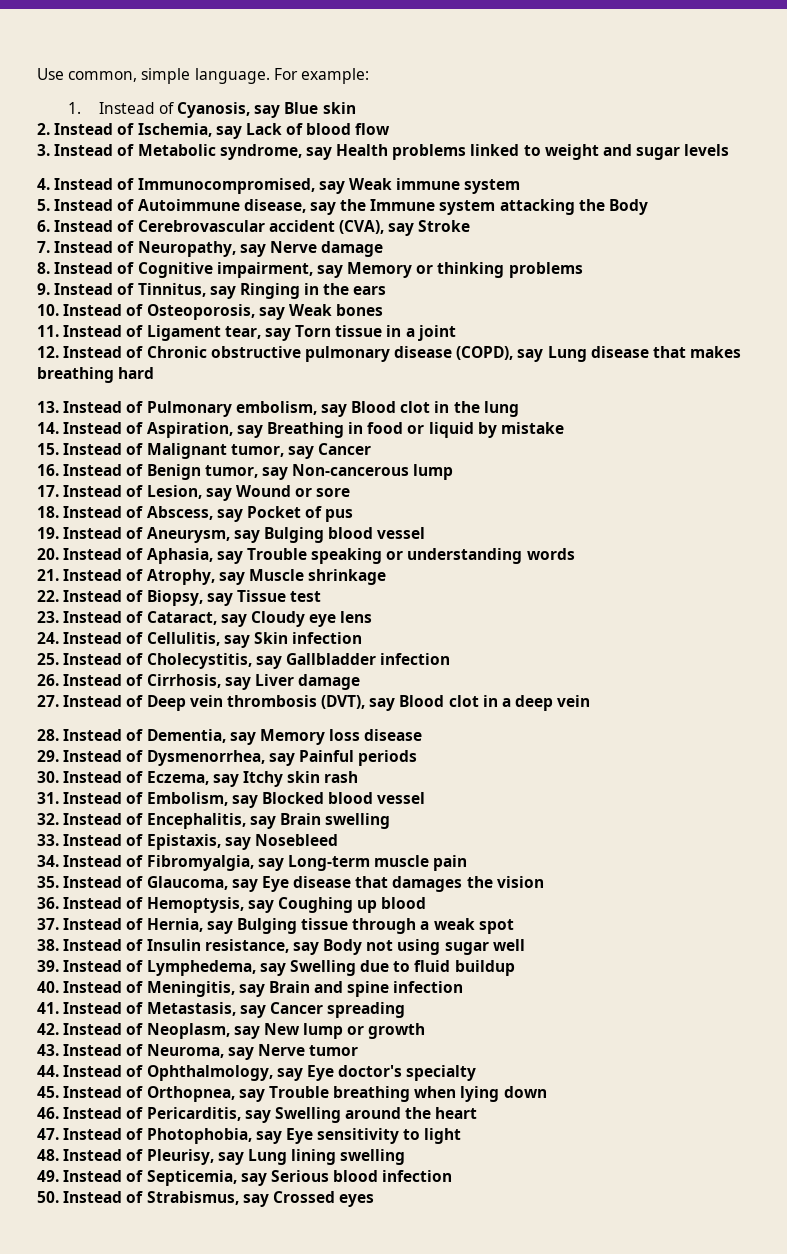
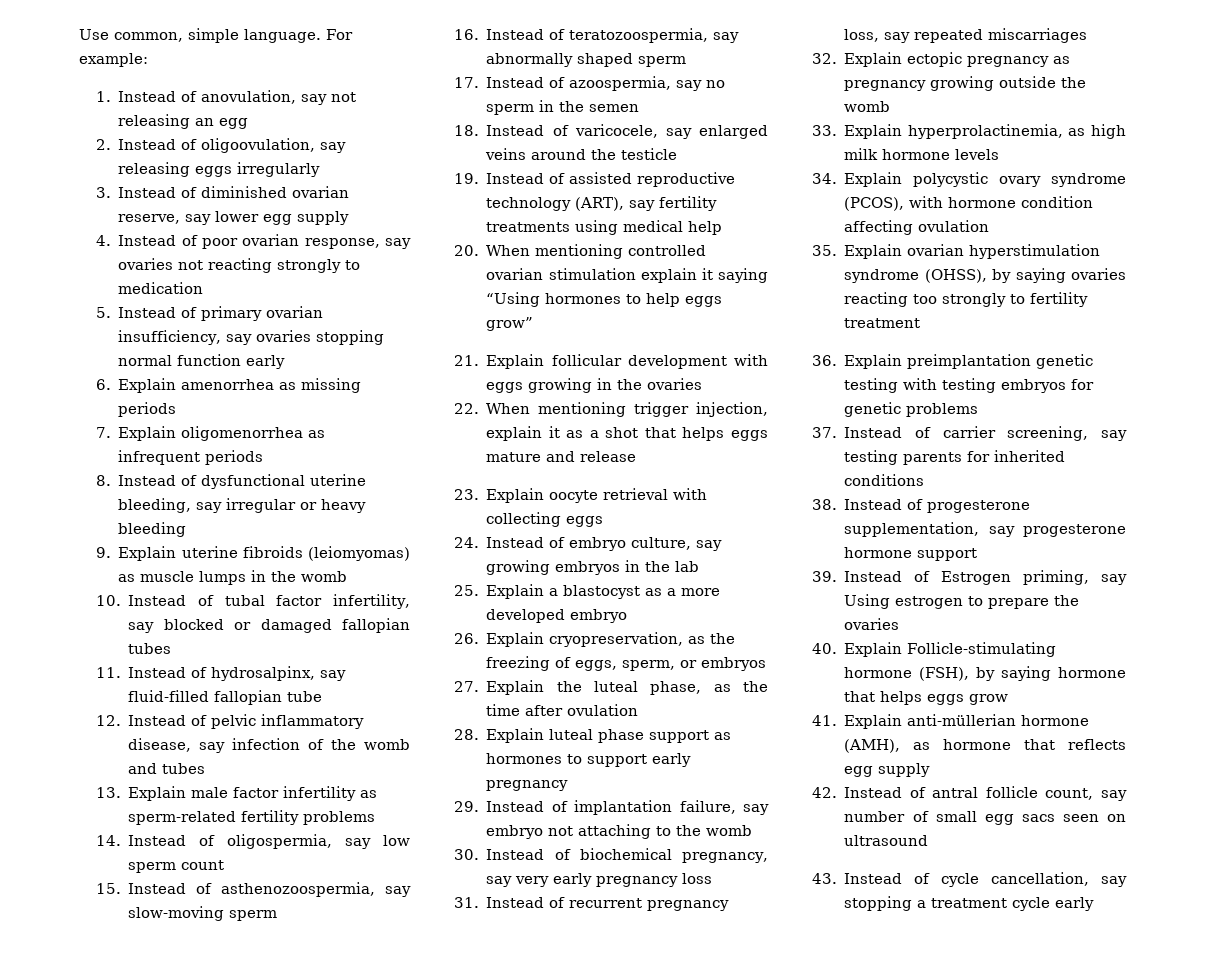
[176,102,356,118] [37,123,391,139] [37,144,730,160] [37,178,521,194] [37,199,649,215] [37,220,471,236] [37,241,384,257] [37,262,583,278] [37,283,387,299] [37,304,384,320] [37,325,456,341] [37,346,742,362] [37,367,155,383] [37,401,519,417] [37,422,565,438] [37,443,372,459] [37,464,454,480] [37,485,351,501] [37,506,354,522] [37,527,426,543] [37,548,575,564] [37,569,387,585] [37,590,322,606] [37,611,373,627] [37,632,363,648] [37,653,451,669] [37,674,361,690] [37,695,591,711] [37,729,423,745] [37,750,418,766] [37,771,359,787] [37,792,426,808] [37,813,391,829] [37,834,338,850] [37,855,468,871] [37,876,544,892] [37,897,427,913] [37,918,514,934] [37,939,525,955] [37,960,515,976] [37,981,464,997] [37,1002,406,1018] [37,1023,426,1039] [37,1044,359,1060] [37,1065,477,1081] [37,1086,547,1102] [37,1107,478,1123] [37,1128,462,1144] [37,1149,406,1165] [37,1170,453,1186] [37,1191,375,1207] Cyanosis, say Blue skin // 2. Instead of Ischemia, say Lack of blood flow // 3. Instead of Metabolic syndrome, say Health problems linked to weight and sugar levels // 4. Instead of Immunocompromised, say Weak immune system // 5. Instead of Autoimmune disease, say the Immune system attacking the Body // 6. Instead of Cerebrovascular accident (CVA), say Stroke // 7. Instead of Neuropathy, say Nerve damage // 8. Instead of Cognitive impairment, say Memory or thinking problems // 9. Instead of Tinnitus, say Ringing in the ears // 10. Instead of Osteoporosis, say Weak bones // 11. Instead of Ligament tear, say Torn tissue in a joint // 12. Instead of Chronic obstructive pulmonary disease (COPD), say Lung disease that makes breathing hard // 13. Instead of Pulmonary embolism, say Blood clot in the lung // 14. Instead of Aspiration, say Breathing in food or liquid by mistake // 15. Instead of Malignant tumor, say Cancer // 16. Instead of Benign tumor, say Non-cancerous lump // 17. Instead of Lesion, say Wound or sore // 18. Instead of Abscess, say Pocket of pus // 19. Instead of Aneurysm, say Bulging blood vessel // 20. Instead of Aphasia, say Trouble speaking or understanding words // 21. Instead of Atrophy, say Muscle shrinkage // 22. Instead of Biopsy, say Tissue test // 23. Instead of Cataract, say Cloudy eye lens // 24. Instead of Cellulitis, say Skin infection // 25. Instead of Cholecystitis, say Gallbladder infection // 26. Instead of Cirrhosis, say Liver damage // 27. Instead of Deep vein thrombosis (DVT), say Blood clot in a deep vein // 28. Instead of Dementia, say Memory loss disease // 29. Instead of Dysmenorrhea, say Painful periods // 30. Instead of Eczema, say Itchy skin rash // 31. Instead of Embolism, say Blocked blood vessel // 32. Instead of Encephalitis, say Brain swelling // 33. Instead of Epistaxis, say Nosebleed // 34. Instead of Fibromyalgia, say Long-term muscle pain // 35. Instead of Glaucoma, say Eye disease that damages the vision // 36. Instead of Hemoptysis, say Coughing up blood // 37. Instead of Hernia, say Bulging tissue through a weak spot // 38. Instead of Insulin resistance, say Body not using sugar well // 39. Instead of Lymphedema, say Swelling due to fluid buildup // 40. Instead of Meningitis, say Brain and spine infection // 41. Instead of Metastasis, say Cancer spreading // 42. Instead of Neoplasm, say New lump or growth // 43. Instead of Neuroma, say Nerve tumor // 44. Instead of Ophthalmology, say Eye doctor's specialty // 45. Instead of Orthopnea, say Trouble breathing when lying down // 46. Instead of Pericarditis, say Swelling around the heart // 47. Instead of Photophobia, say Eye sensitivity to light // 48. Instead of Pleurisy, say Lung lining swelling // 49. Instead of Septicemia, say Serious blood infection // 50. Instead of Strabismus, say Crossed eyes -> [201,90,357,105] [118,114,249,129] [95,138,347,153] [118,162,321,177] [95,186,350,198] [118,211,350,225] [95,234,411,249] [118,258,361,273] [118,282,204,294] [95,306,324,321] [118,330,385,345] [118,354,286,369] [95,378,362,393] [118,402,177,417] [95,426,326,441] [118,450,264,465] [95,474,367,489] [118,498,367,513] [118,522,187,537] [95,546,410,561] [118,570,348,585] [95,594,411,609] [128,618,410,633] [128,643,172,654] [95,666,347,681] [128,690,323,705] [95,714,365,729] [128,738,410,753] [128,763,206,774] [95,786,378,801] [128,810,376,825] [95,834,410,849] [128,860,225,873] [95,882,411,897] [128,906,278,921] [453,28,740,43] [486,53,687,67] [453,76,726,91] [486,100,640,115] [453,124,768,139] [485,148,678,160] [453,172,736,187] [486,196,718,211] [486,220,723,235] [453,244,707,259] [486,268,768,283] [486,292,723,307] [486,317,534,331] [453,354,768,369] [486,378,703,393] [453,402,768,417] [486,426,768,441] [486,451,637,462] [453,488,708,503] [486,512,604,527] [453,537,723,551] [486,560,700,575] [453,584,721,599] [486,609,628,623] [453,632,736,647] [486,656,767,671] [453,680,768,695] [486,704,639,716] [453,728,732,743] [486,753,692,767] [486,780,569,791] [453,800,769,815] [486,824,753,839] [453,848,769,863] [486,873,713,887] [453,897,730,911] [844,28,1088,43] [811,52,1071,67] [844,76,1087,91] [844,101,891,112] [811,124,1126,139] [844,148,1000,160] [811,172,1126,187] [844,196,1094,211] [844,220,990,235] [811,244,1101,259] [844,268,1126,283] [844,292,1089,307] [844,318,921,328] [811,354,1094,369] [844,378,1095,393] [844,402,979,417] [811,426,1127,441] [844,450,1066,465] [844,474,925,486] [811,499,1031,513] [844,522,1126,537] [844,547,978,561] [811,570,1127,585] [844,594,1080,609] [844,618,900,630] [811,642,1057,657] [844,666,1126,681] [844,691,1009,705] [811,714,1090,729] [844,739,1126,753] [844,763,931,777] [811,786,1127,801] [844,811,1126,825] [844,835,929,846] [811,872,1127,887] [844,896,1095,911] anovulation, say not releasing an egg // 2. Instead of oligoovulation, say releasing eggs irregularly // 3. Instead of diminished ovarian reserve, say lower egg supply // 4. Instead of poor ovarian response, say ovaries not reacting strongly to medication // 5. Instead of primary ovarian insufficiency, say ovaries stopping normal function early // 6. Explain amenorrhea as missing periods // 7. Explain oligomenorrhea as infrequent periods // 8. Instead of dysfunctional uterine bleeding, say irregular or heavy bleeding // 9. Explain uterine fibroids (leiomyomas) as muscle lumps in the womb // 10. Instead of tubal factor infertility, say blocked or damaged fallopian tubes // 11. Instead of hydrosalpinx, say fluid-filled fallopian tube // 12. Instead of pelvic inflammatory disease, say infection of the womb and tubes // 13. Explain male factor infertility as sperm-related fertility problems // 14. Instead of oligospermia, say low sperm count // 15. Instead of asthenozoospermia, say slow-moving sperm // 16. Instead of teratozoospermia, say abnormally shaped sperm // 17. Instead of azoospermia, say no sperm in the semen // 18. Instead of varicocele, say enlarged veins around the testicle // 19. Instead of assisted reproductive technology (ART), say fertility treatments using medical help // 20. When mentioning controlled ovarian stimulation explain it saying “Using hormones to help eggs grow” // 21. Explain follicular development with eggs growing in the ovaries // 22. When mentioning trigger injection, explain it as a shot that helps eggs mature and release // 23. Explain oocyte retrieval with collecting eggs // 24. Instead of embryo culture, say growing embryos in the lab // 25. Explain a blastocyst as a more developed embryo // 26. Explain cryopreservation, as the freezing of eggs, sperm, or embryos // 27. Explain the luteal phase, as the time after ovulation // 28. Explain luteal phase support as hormones to support early pregnancy // 29. Instead of implantation failure, say embryo not attaching to the womb // 30. Instead of biochemical pregnancy, say very early pregnancy loss // 31. Instead of recurrent pregnancy loss, say repeated miscarriages // 32. Explain ectopic pregnancy as pregnancy growing outside the womb // 33. Explain hyperprolactinemia, as high milk hormone levels // 34. Explain polycystic ovary syndrome (PCOS), with hormone condition affecting ovulation // 35. Explain ovarian hyperstimulation syndrome (OHSS), by saying ovaries reacting too strongly to fertility treatment // 36. Explain preimplantation genetic testing with testing embryos for genetic problems // 37. Instead of carrier screening, say testing parents for inherited conditions // 38. Instead of progesterone supplementation, say progesterone hormone support // 39. Instead of Estrogen priming, say Using estrogen to prepare the ovaries // 40. Explain Follicle-stimulating hormone (FSH), by saying hormone that helps eggs grow // 41. Explain anti-müllerian hormone (AMH), as hormone that reflects egg supply // 42. Instead of antral follicle count, say number of small egg sacs seen on ultrasound // 43. Instead of cycle cancellation, say stopping a treatment cycle early

